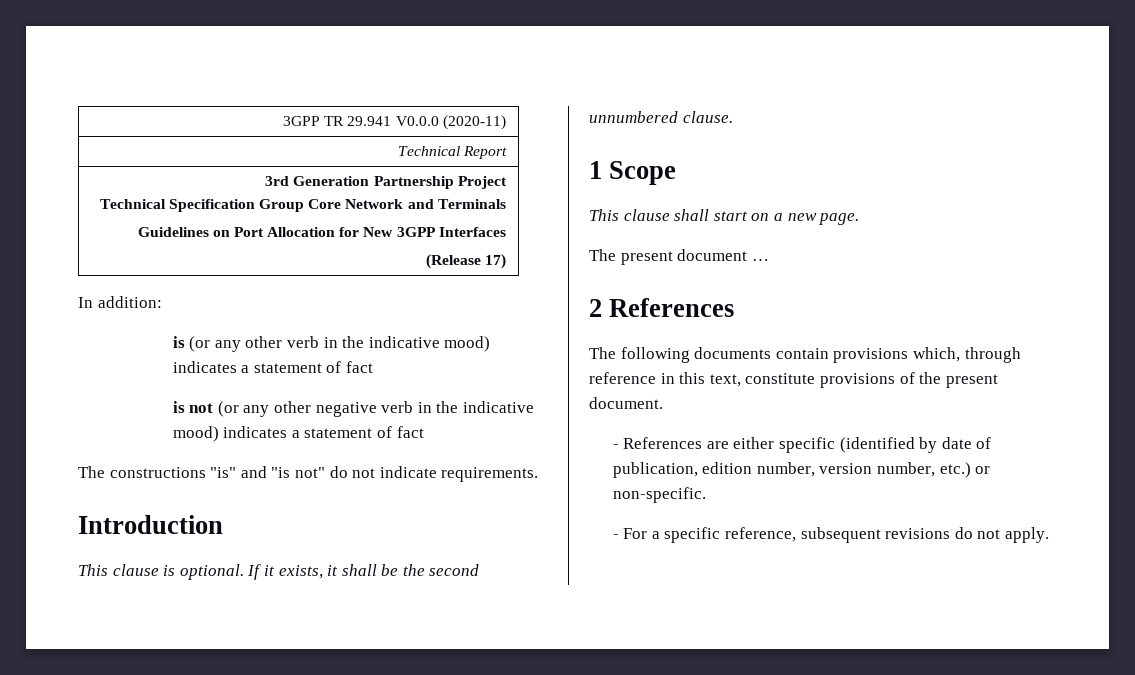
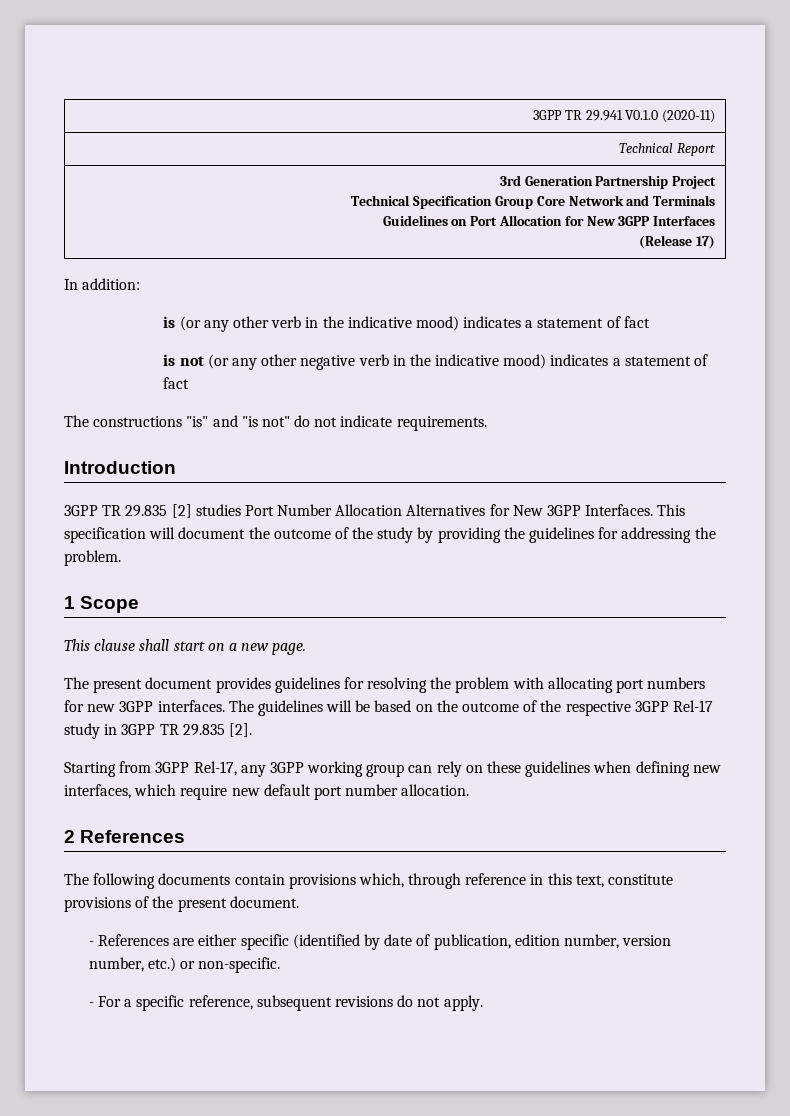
[395,116,439,126] V0.0.0 -> [625,110,659,120] V0.1.0
[78,564,480,580] [589,111,733,123] This clause is optional. If it exists, it shall be the second unnumbered clause. -> [64,504,686,518] [64,527,716,543] [64,550,121,566] 3GPP TR 29.835 [2] studies Port Number Allocation Alternatives for New 3GPP Interfaces. This specification will document the outcome of the study by providing the guidelines for addressing the problem.
[751,259,769,261] … -> [215,677,706,693] [64,700,713,716] [64,723,252,739] [64,761,721,777] [64,784,470,800] provides guidelines for resolving the problem with allocating port numbers for new 3GPP interfaces. The guidelines will be based on the outcome of the respective 3GPP Rel-17 study in 3GPP TR 29.835 [2]. // Starting from 3GPP Rel-17, any 3GPP working group can rely on these guidelines when defining new interfaces, which require new default port number allocation.

